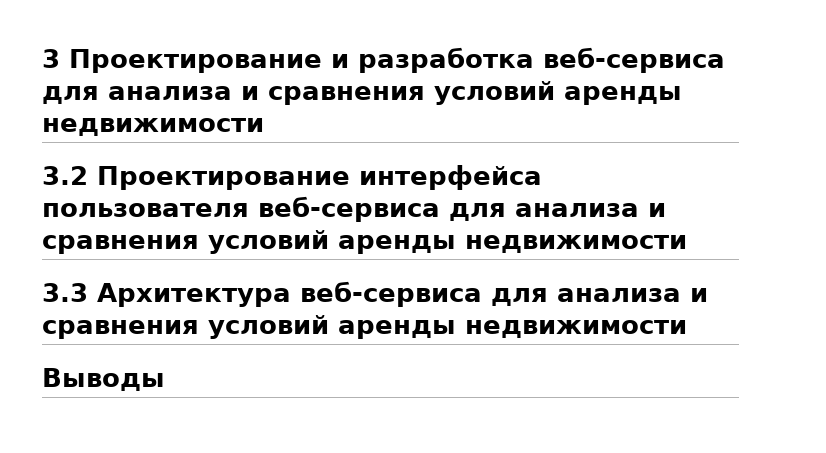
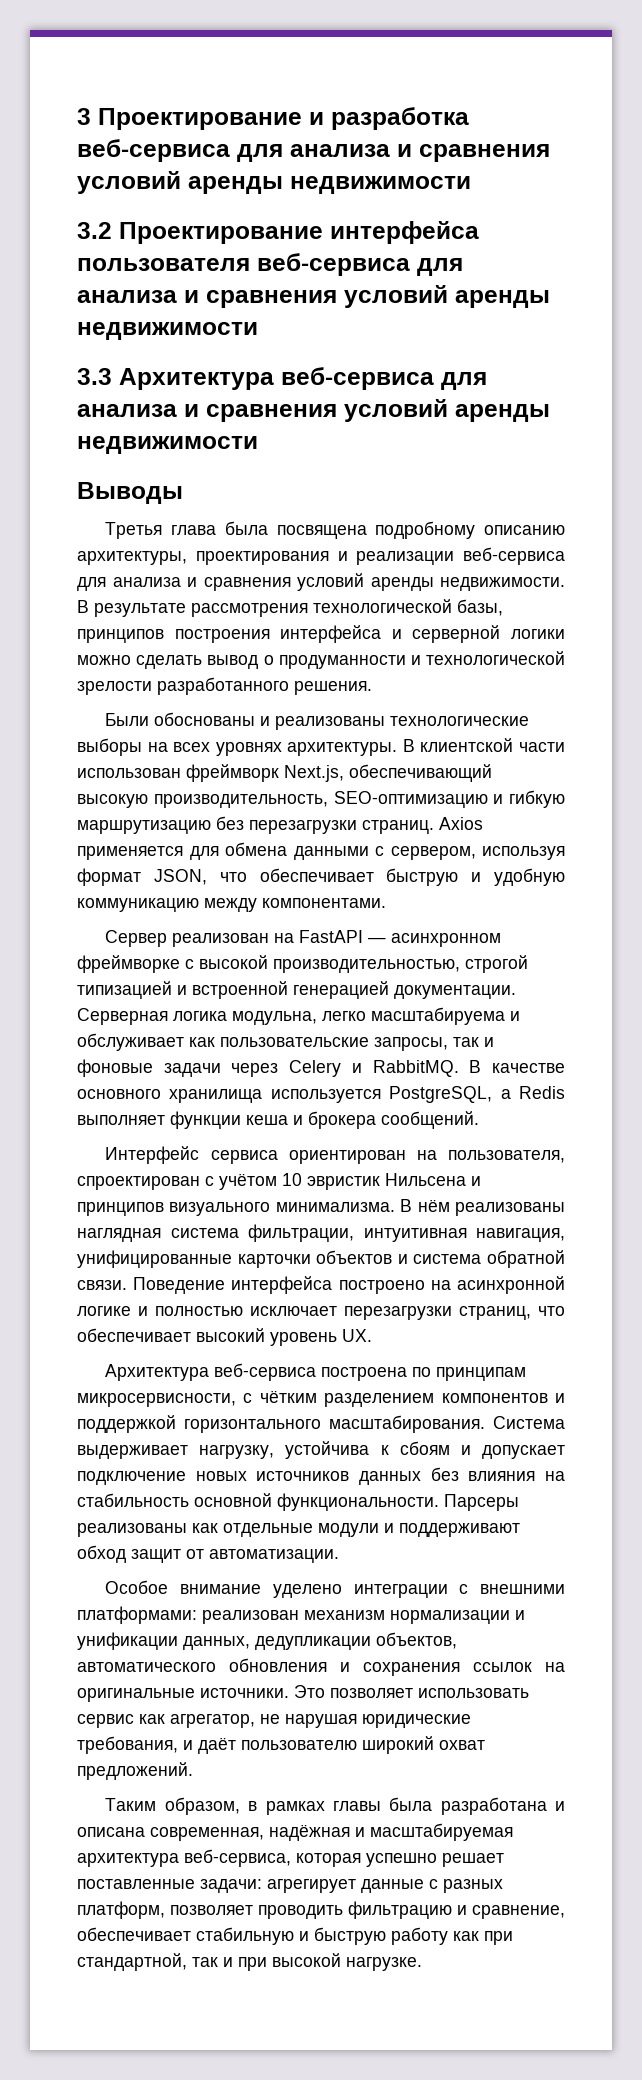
(165, 379) none -> [105,521,565,539] [77,547,565,565] [77,573,565,591] [77,599,503,617] [77,625,565,643] [77,651,565,669] [77,677,372,695] [105,712,530,730] [77,738,565,756] [77,764,492,782] [77,790,565,808] [77,816,483,834] [77,842,565,860] [77,868,565,886] [77,898,386,912] [105,930,502,947] [77,955,528,973] [77,981,516,999] [77,1007,520,1025] [77,1033,494,1051] [77,1059,565,1077] [77,1086,565,1103] [77,1111,479,1129] [105,1146,565,1164] [77,1173,481,1190] [77,1199,565,1216] [77,1224,565,1242] [77,1250,565,1268] [77,1276,565,1294] [77,1306,565,1320] [77,1328,372,1346] [105,1363,527,1381] [77,1390,565,1407] [77,1415,565,1433] [77,1441,566,1459] [77,1467,566,1485] [77,1493,519,1511] [77,1523,520,1537] [77,1545,339,1563] [105,1580,565,1598] [77,1606,525,1624] [77,1632,457,1650] [77,1658,565,1676] [77,1685,529,1702] [77,1714,471,1728] [77,1736,485,1754] [77,1762,193,1780] [105,1797,566,1815] [77,1823,513,1841] [77,1849,504,1867] [77,1879,503,1893] [77,1901,565,1919] [77,1927,513,1945] [77,1953,422,1971] // Третья глава была посвящена подробному описанию архитектуры, проектирования и реализации веб-сервиса для анализа и сравнения условий аренды недвижимости. В результате рассмотрения технологической базы, принципов построения интерфейса и серверной логики можно сделать вывод о продуманности и технологической зрелости разработанного решения. // Были обоснованы и реализованы технологические выборы на всех уровнях архитектуры. В клиентской части использован фреймворк Next.js, обеспечивающий высокую производительность, SEO-оптимизацию и гибкую маршрутизацию без перезагрузки страниц. Axios применяется для обмена данными с сервером, используя формат JSON, что обеспечивает быструю и удобную коммуникацию между компонентами. // Сервер реализован на FastAPI — асинхронном фреймворке с высокой производительностью, строгой типизацией и встроенной генерацией документации. Серверная логика модульна, легко масштабируема и обслуживает как пользовательские запросы, так и фоновые задачи через Celery и RabbitMQ. В качестве основного хранилища используется PostgreSQL, а Redis выполняет функции кеша и брокера сообщений. // Интерфейс сервиса ориентирован на пользователя, спроектирован с учётом 10 эвристик Нильсена и принципов визуального минимализма. В нём реализованы наглядная система фильтрации, интуитивная навигация, унифицированные карточки объектов и система обратной связи. Поведение интерфейса построено на асинхронной логике и полностью исключает перезагрузки страниц, что обеспечивает высокий уровень UX. // Архитектура веб-сервиса построена по принципам микросервисности, с чётким разделением компонентов и поддержкой горизонтального масштабирования. Система выдерживает нагрузку, устойчива к сбоям и допускает подключение новых источников данных без влияния на стабильность основной функциональности. Парсеры реализованы как отдельные модули и поддерживают обход защит от автоматизации. // Особое внимание уделено интеграции с внешними платформами: реализован механизм нормализации и унификации данных, дедупликации объектов, автоматического обновления и сохранения ссылок на оригинальные источники. Это позволяет использовать сервис как агрегатор, не нарушая юридические требования, и даёт пользователю широкий охват предложений. // Таким образом, в рамках главы была разработана и описана современная, надёжная и масштабируемая архитектура веб-сервиса, которая успешно решает поставленные задачи: агрегирует данные с разных платформ, позволяет проводить фильтрацию и сравнение, обеспечивает стабильную и быструю работу как при стандартной, так и при высокой нагрузке.

